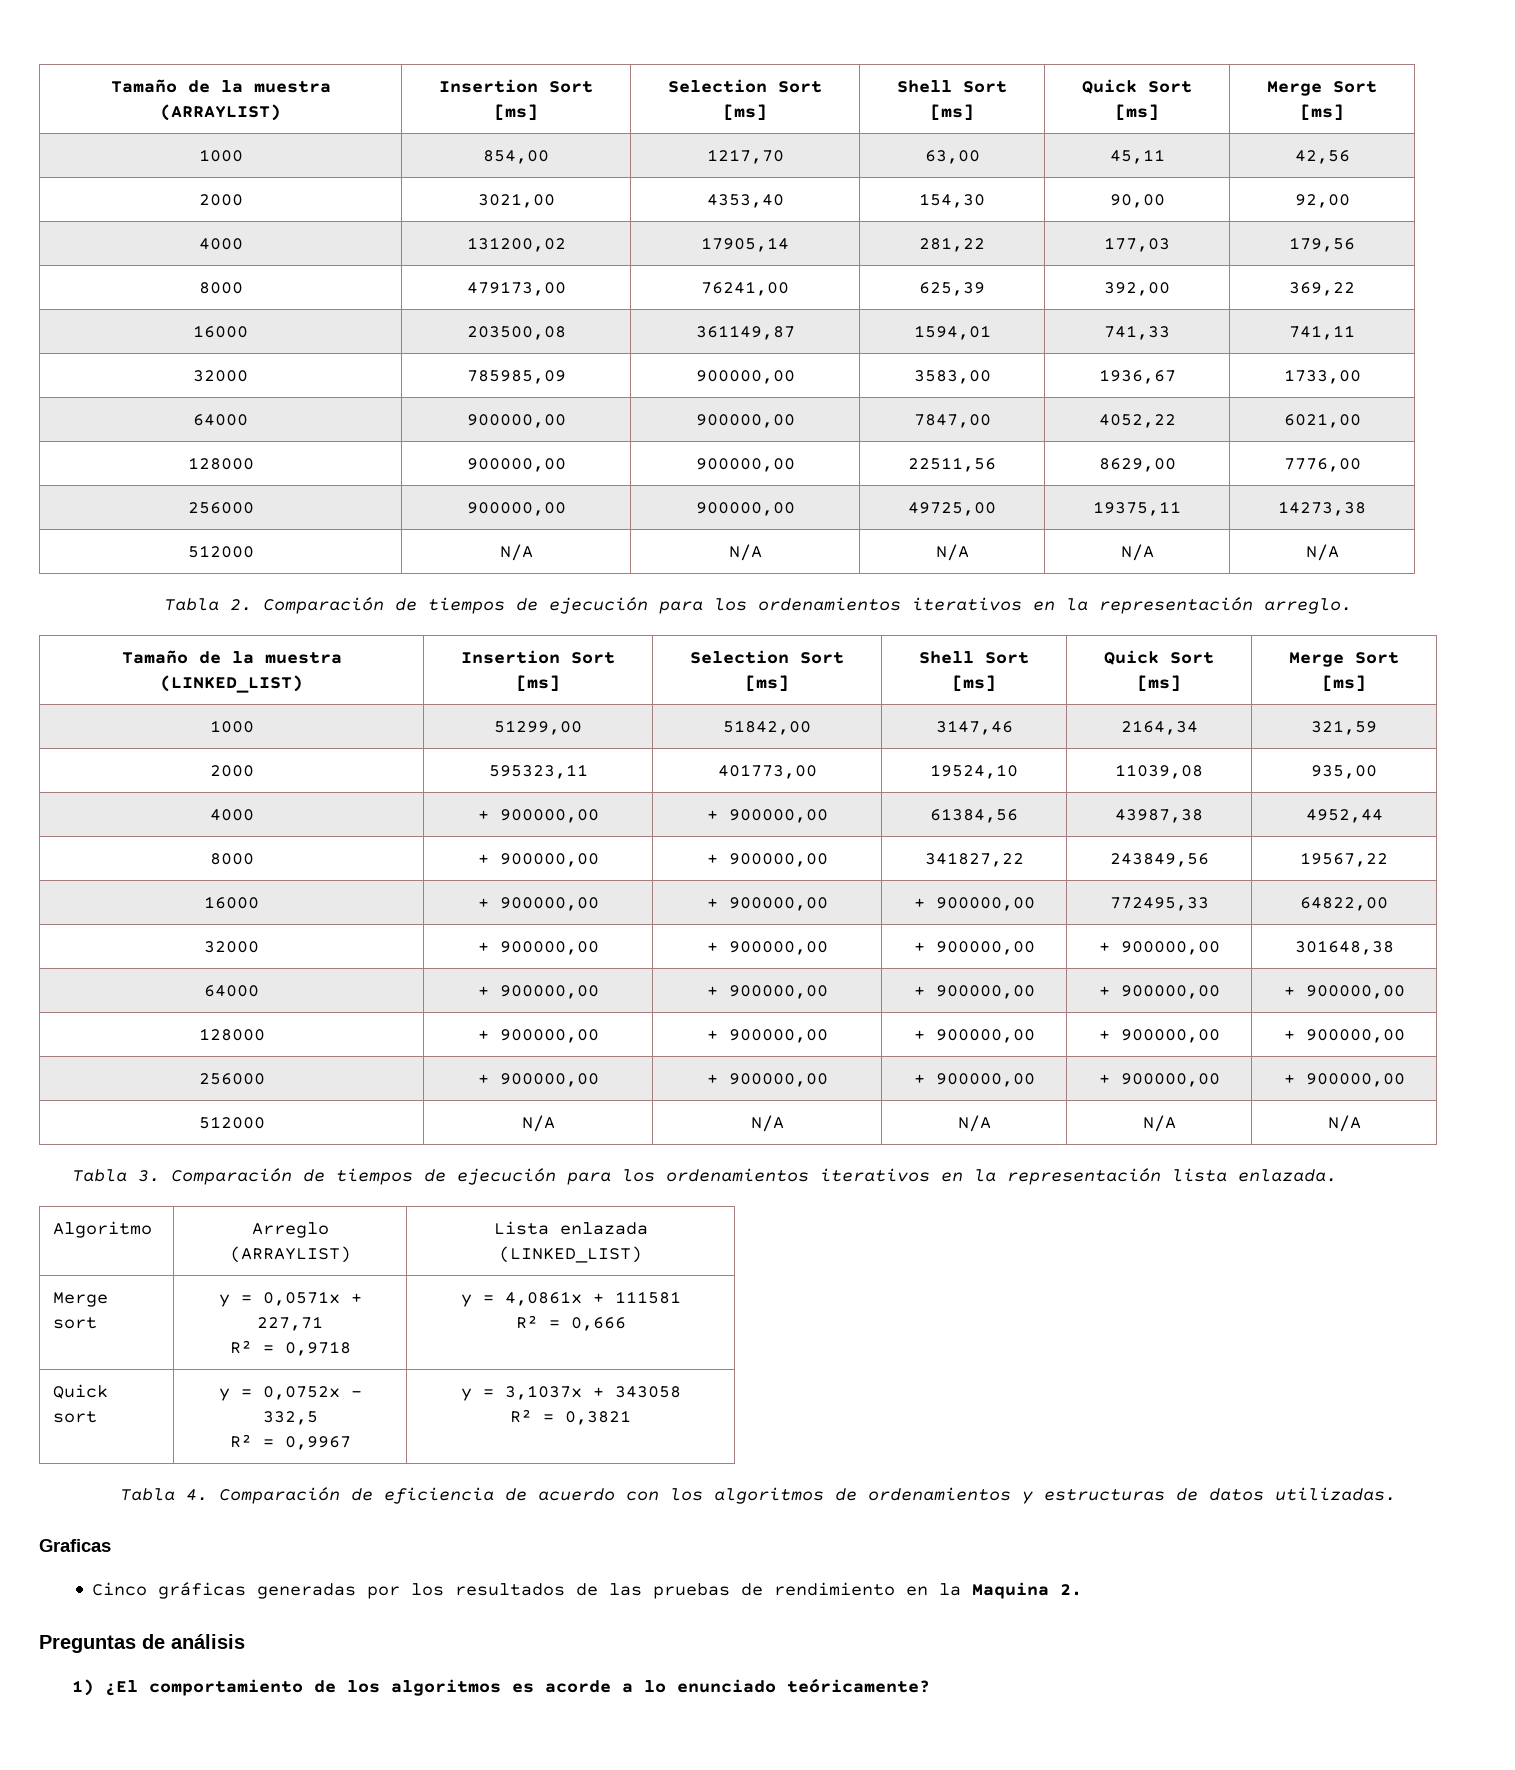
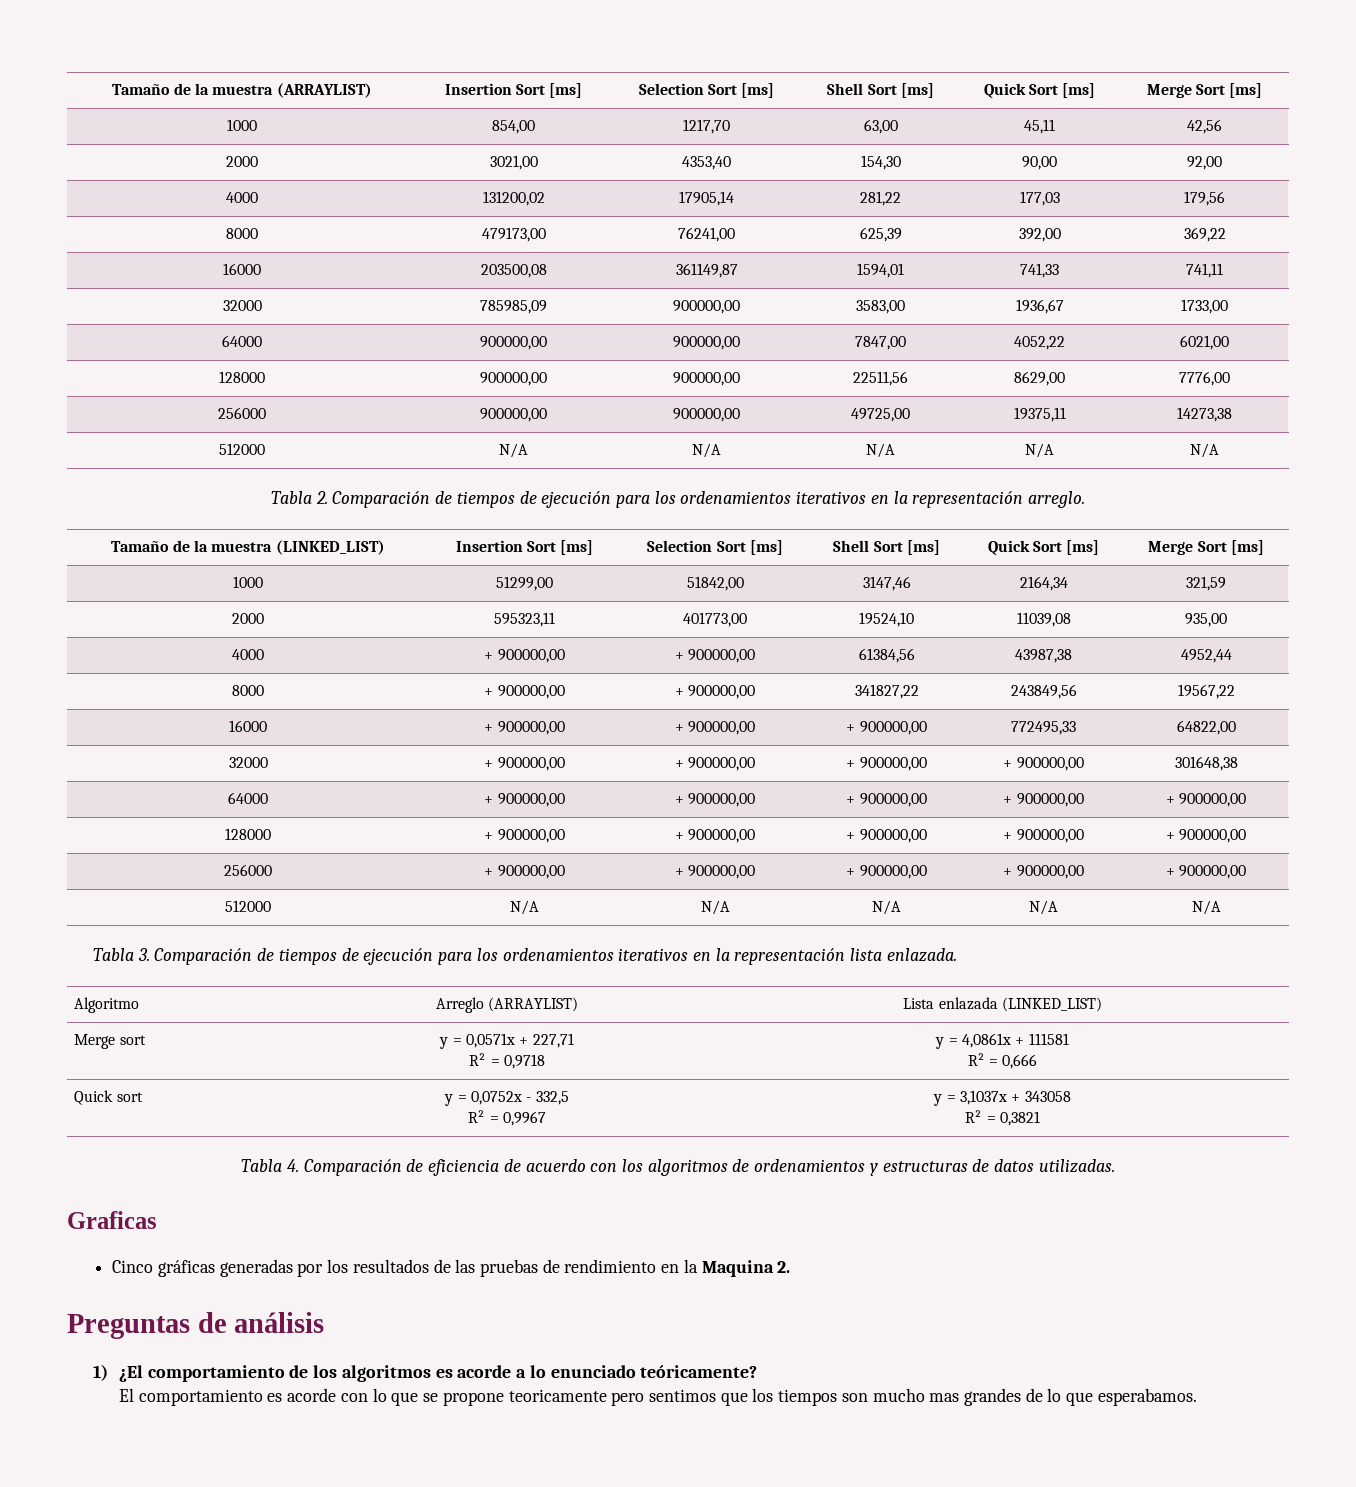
(930, 1685) none -> [118,1388,1197,1406] // El comportamiento es acorde con lo que se propone teoricamente pero sentimos que los tiempos son mucho mas grandes de lo que esperabamos.

